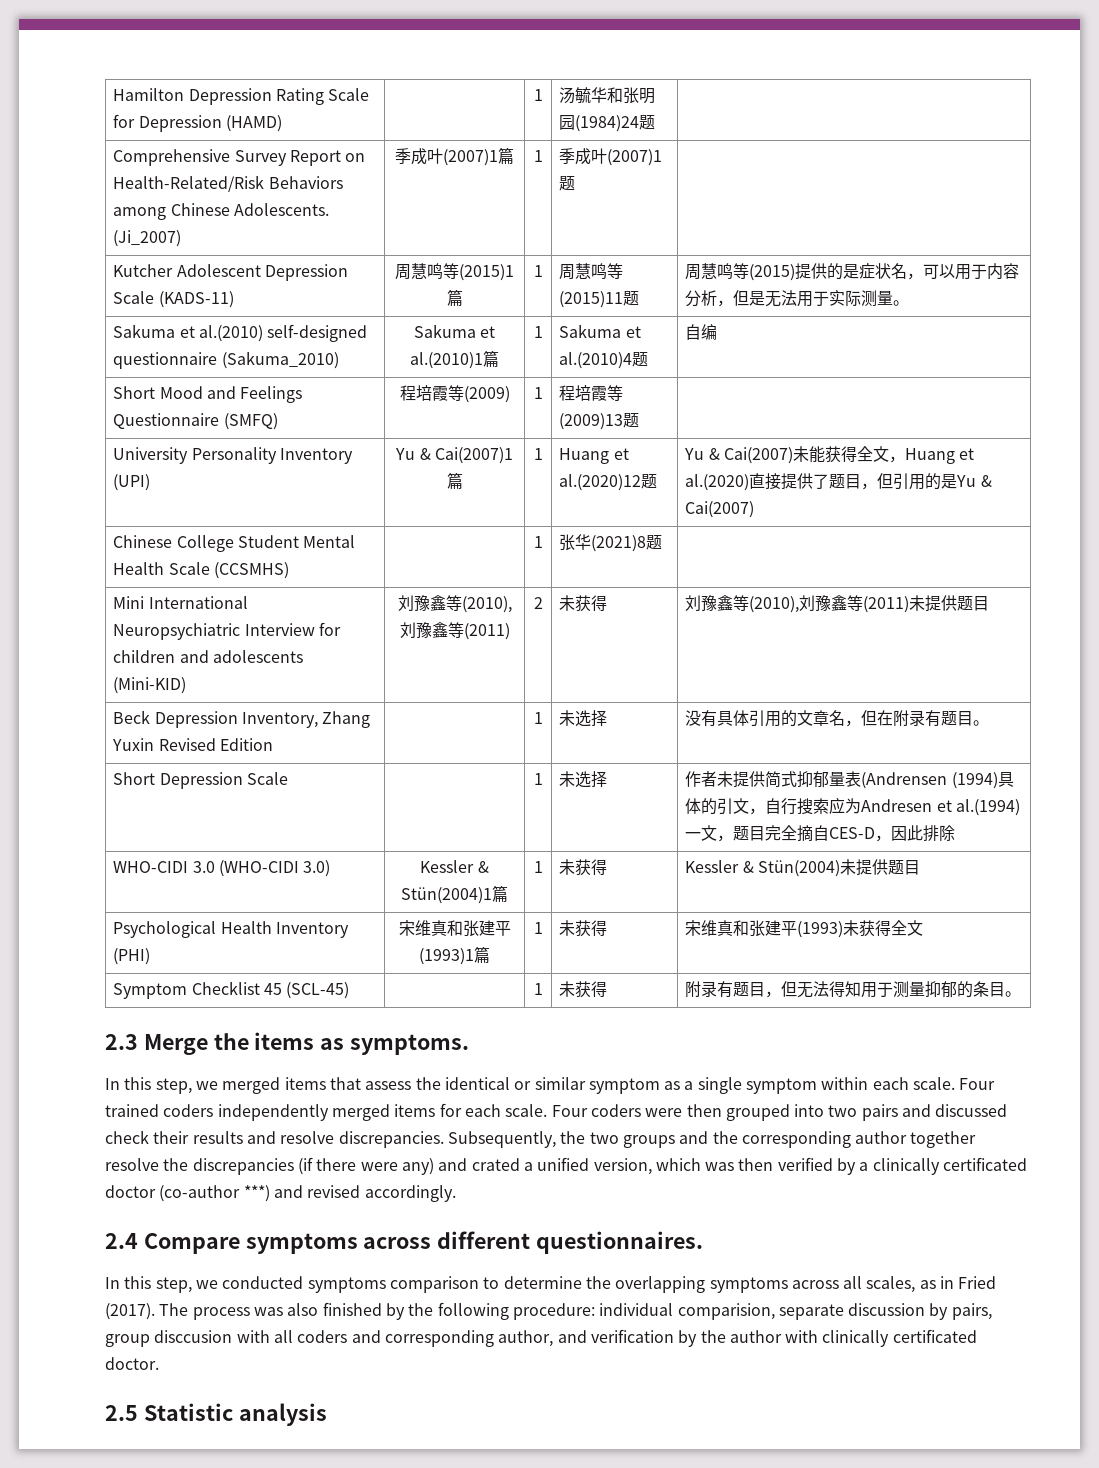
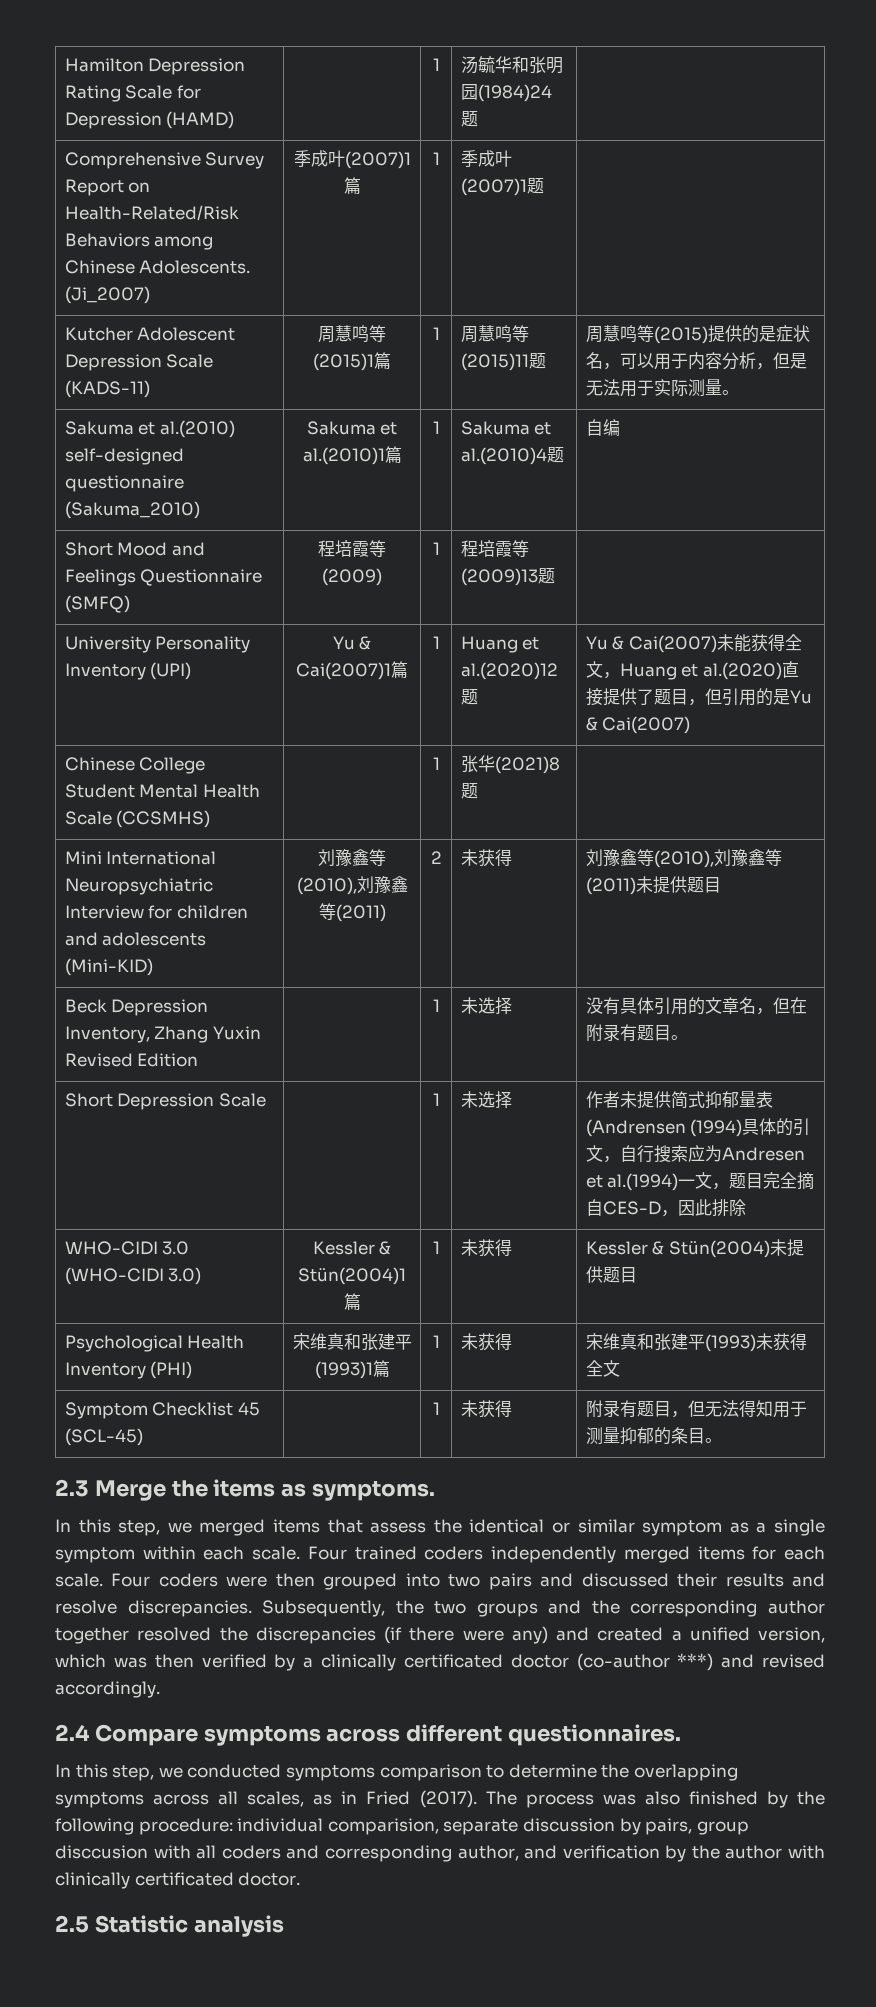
[105,1130,149,1144] check -> (669, 1580) none
[105,1158,159,1171] resolve -> [137,1627,212,1641] resolved
[471,1158,520,1171] crated -> [597,1627,664,1641] created

